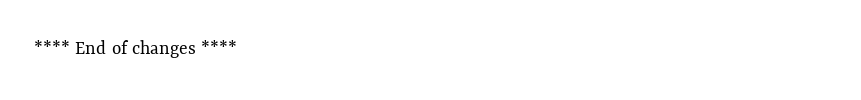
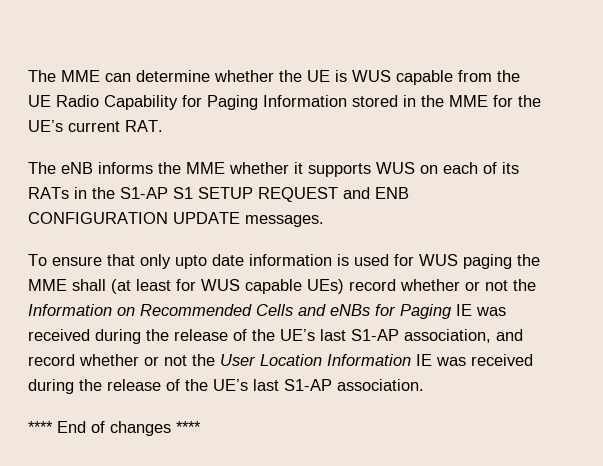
(34, 47) none -> [28,70,520,85] [28,95,541,110] [28,120,163,132] [28,162,519,177] [28,187,409,202] [28,212,324,227] [28,254,540,269] [28,279,536,294] [28,304,506,319] [28,329,523,344] [28,354,533,366] [28,379,424,394] The MME can determine whether the UE is WUS capable from the UE Radio Capability for Paging Information stored in the MME for the UE’s current RAT. // The eNB informs the MME whether it supports WUS on each of its RATs in the S1-AP S1 SETUP REQUEST and ENB CONFIGURATION UPDATE messages. // To ensure that only upto date information is used for WUS paging the MME shall (at least for WUS capable UEs) record whether or not the Information on Recommended Cells and eNBs for Paging IE was received during the release of the UE’s last S1-AP association, and record whether or not the User Location Information IE was received during the release of the UE’s last S1-AP association. //

